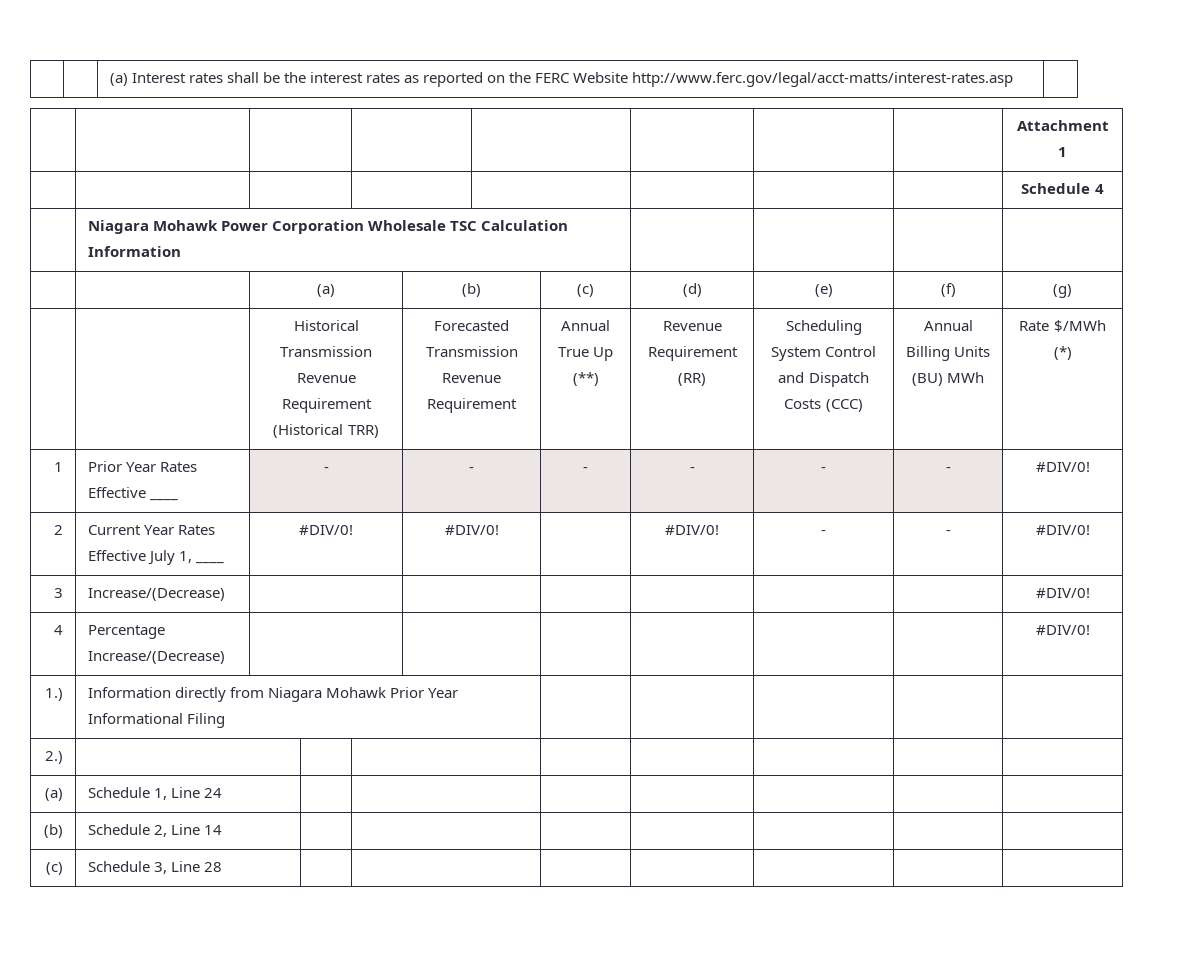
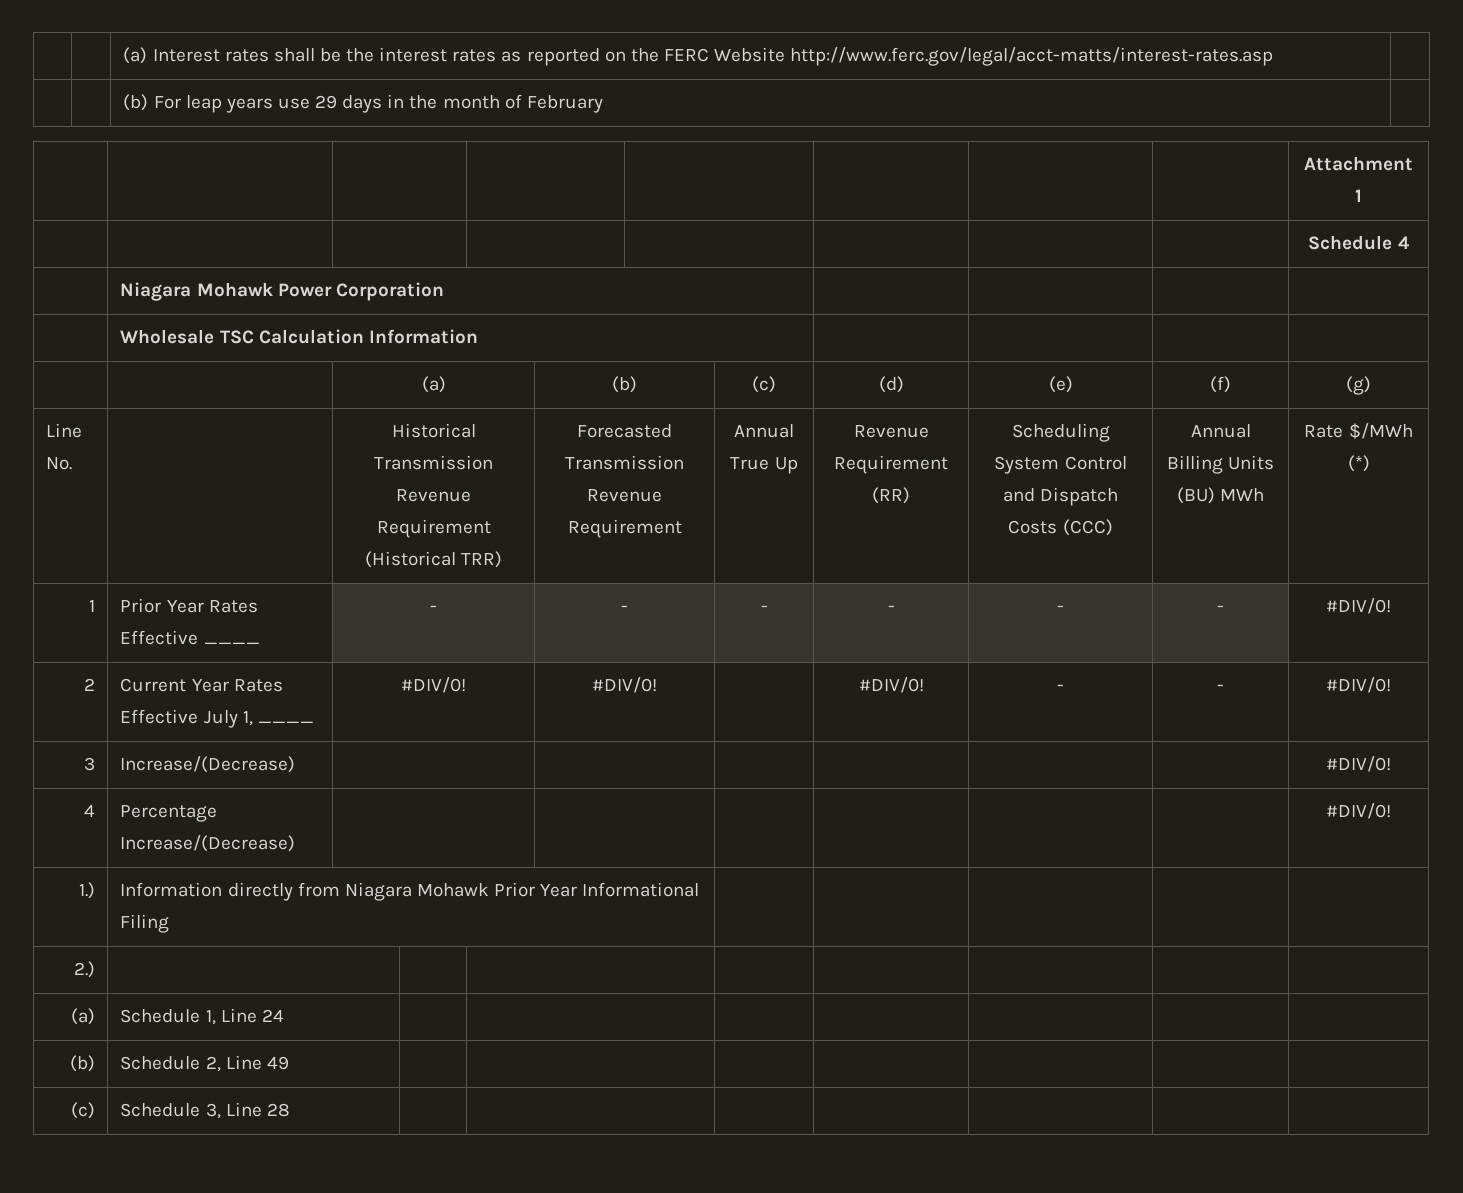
(1014, 79) none -> [123,94,603,113] // | | (b) For leap years use 29 days in the month of February |
(364, 227) none -> (444, 291) | | | | // |
(1072, 291) none -> [46,423,83,438] [46,457,73,470] Line No.
[572,372,599,386] (**) -> (798, 465) none
[203,825,222,835] 14 -> [266,1056,289,1070] 49

